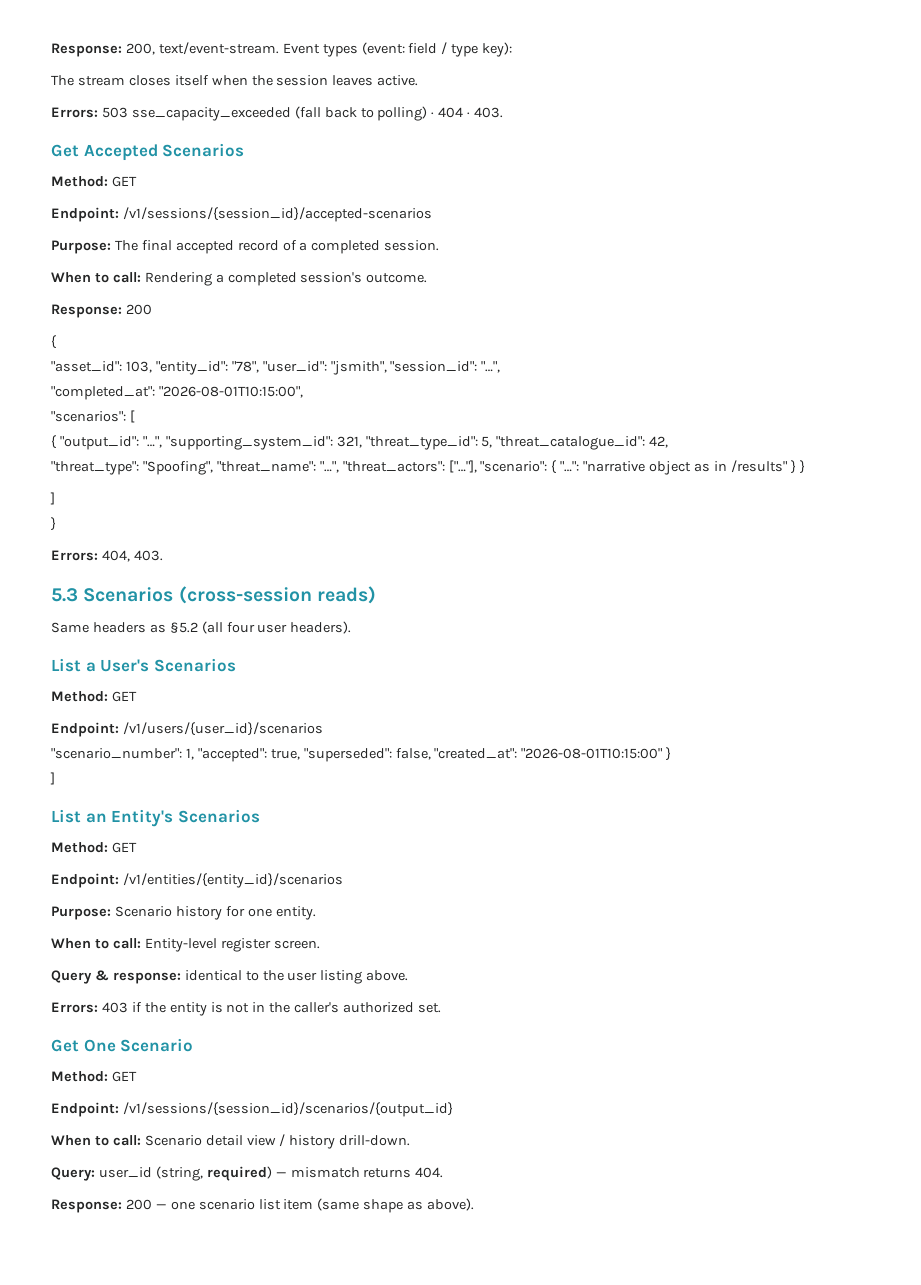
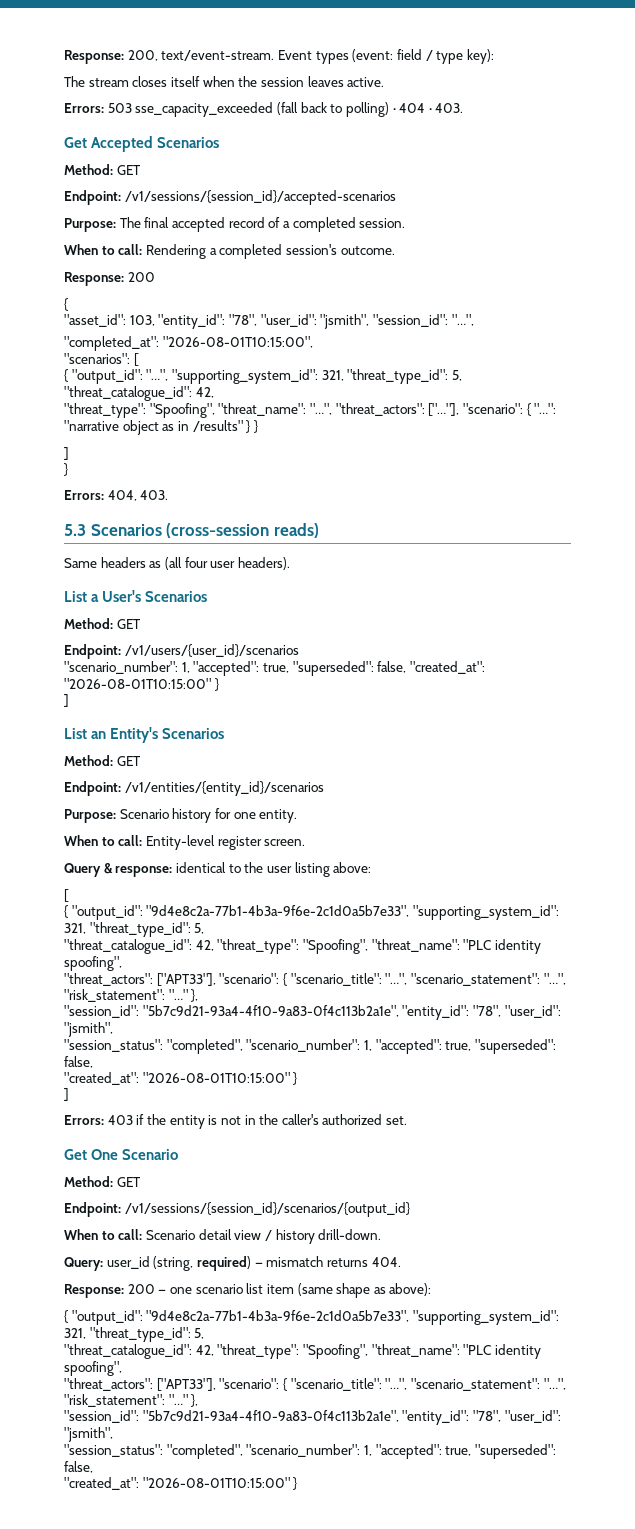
[169,622,198,633] §5.2 -> (162, 564) none
[366,970,409,981] above. -> [333,862,372,873] [64,889,69,902] [64,905,559,920] [64,922,205,937] [64,939,541,954] [64,956,122,971] [64,973,566,986] [64,989,199,1002] [64,1005,561,1020] [64,1022,113,1037] [64,1039,556,1054] [64,1056,93,1068] [64,1072,298,1085] [64,1088,69,1101] above: // [ // { "output_id": "9d4e8c2a-77b1-4b3a-9f6e-2c1d0a5b7e33", "supporting_system_id": 321, "threat_type_id": 5, // "threat_catalogue_id": 42, "threat_type": "Spoofing", "threat_name": "PLC identity spoofing", // "threat_actors": ["APT33"], "scenario": { "scenario_title": "…", "scenario_statement": "…", "risk_statement": "…" }, // "session_id": "5b7c9d21-93a4-4f10-9a83-0f4c113b2a1e", "entity_id": "78", "user_id": "jsmith", // "session_status": "completed", "scenario_number": 1, "accepted": true, "superseded": false, // "created_at": "2026-08-01T10:15:00" } // ]
[427,1198,475,1211] above). -> [389,1283,432,1296] [64,1310,559,1325] [64,1327,205,1342] [64,1344,541,1359] [64,1361,122,1376] [64,1378,566,1391] [64,1394,199,1407] [64,1410,561,1425] [64,1427,113,1442] [64,1444,556,1459] [64,1461,93,1473] [64,1477,298,1490] above): // { "output_id": "9d4e8c2a-77b1-4b3a-9f6e-2c1d0a5b7e33", "supporting_system_id": 321, "threat_type_id": 5, // "threat_catalogue_id": 42, "threat_type": "Spoofing", "threat_name": "PLC identity spoofing", // "threat_actors": ["APT33"], "scenario": { "scenario_title": "…", "scenario_statement": "…", "risk_statement": "…" }, // "session_id": "5b7c9d21-93a4-4f10-9a83-0f4c113b2a1e", "entity_id": "78", "user_id": "jsmith", // "session_status": "completed", "scenario_number": 1, "accepted": true, "superseded": false, // "created_at": "2026-08-01T10:15:00" }

